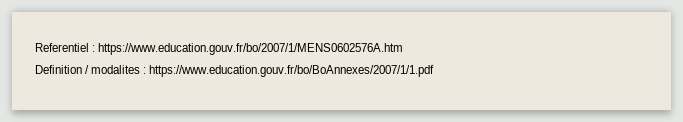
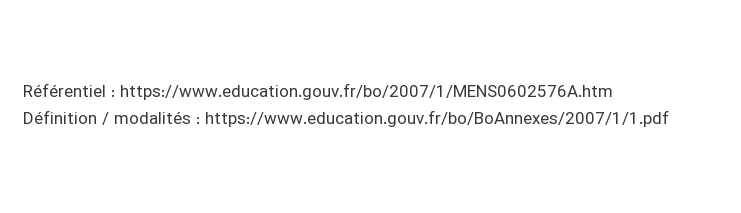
[35,43,89,52] Referentiel -> [23,83,106,97] Référentiel
[35,65,141,74] Definition / modalites -> [23,110,191,125] Définition / modalités

